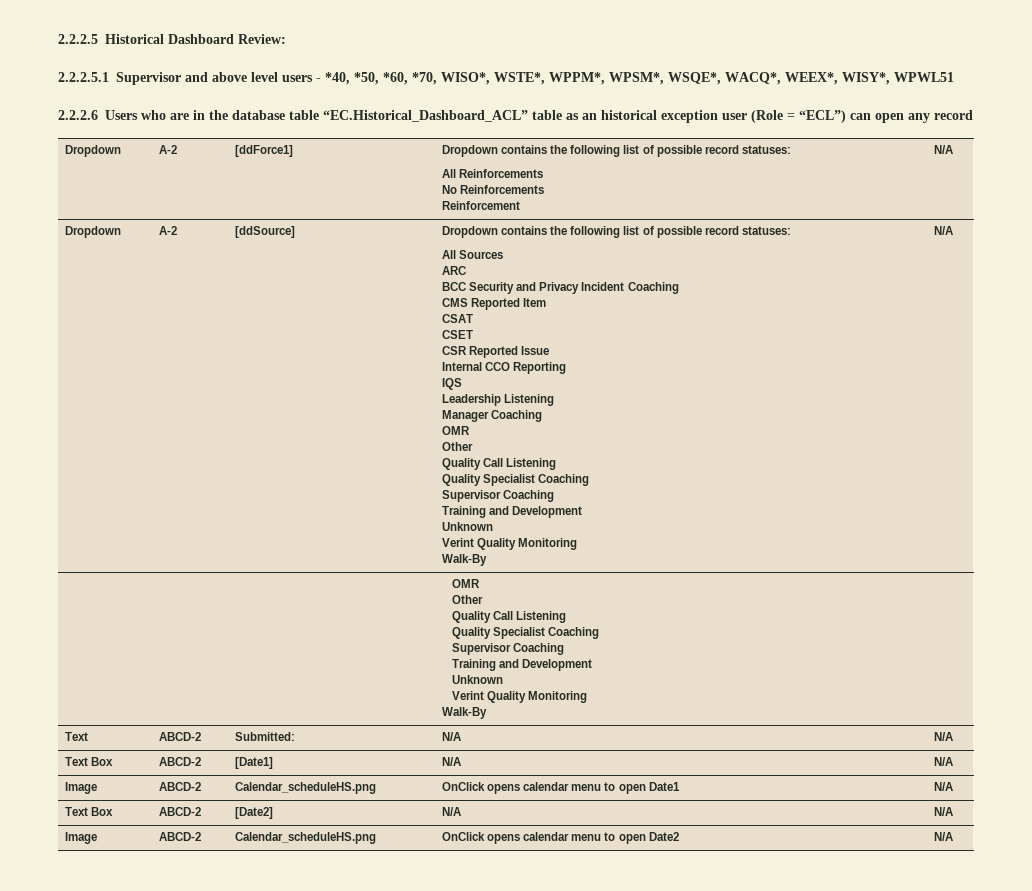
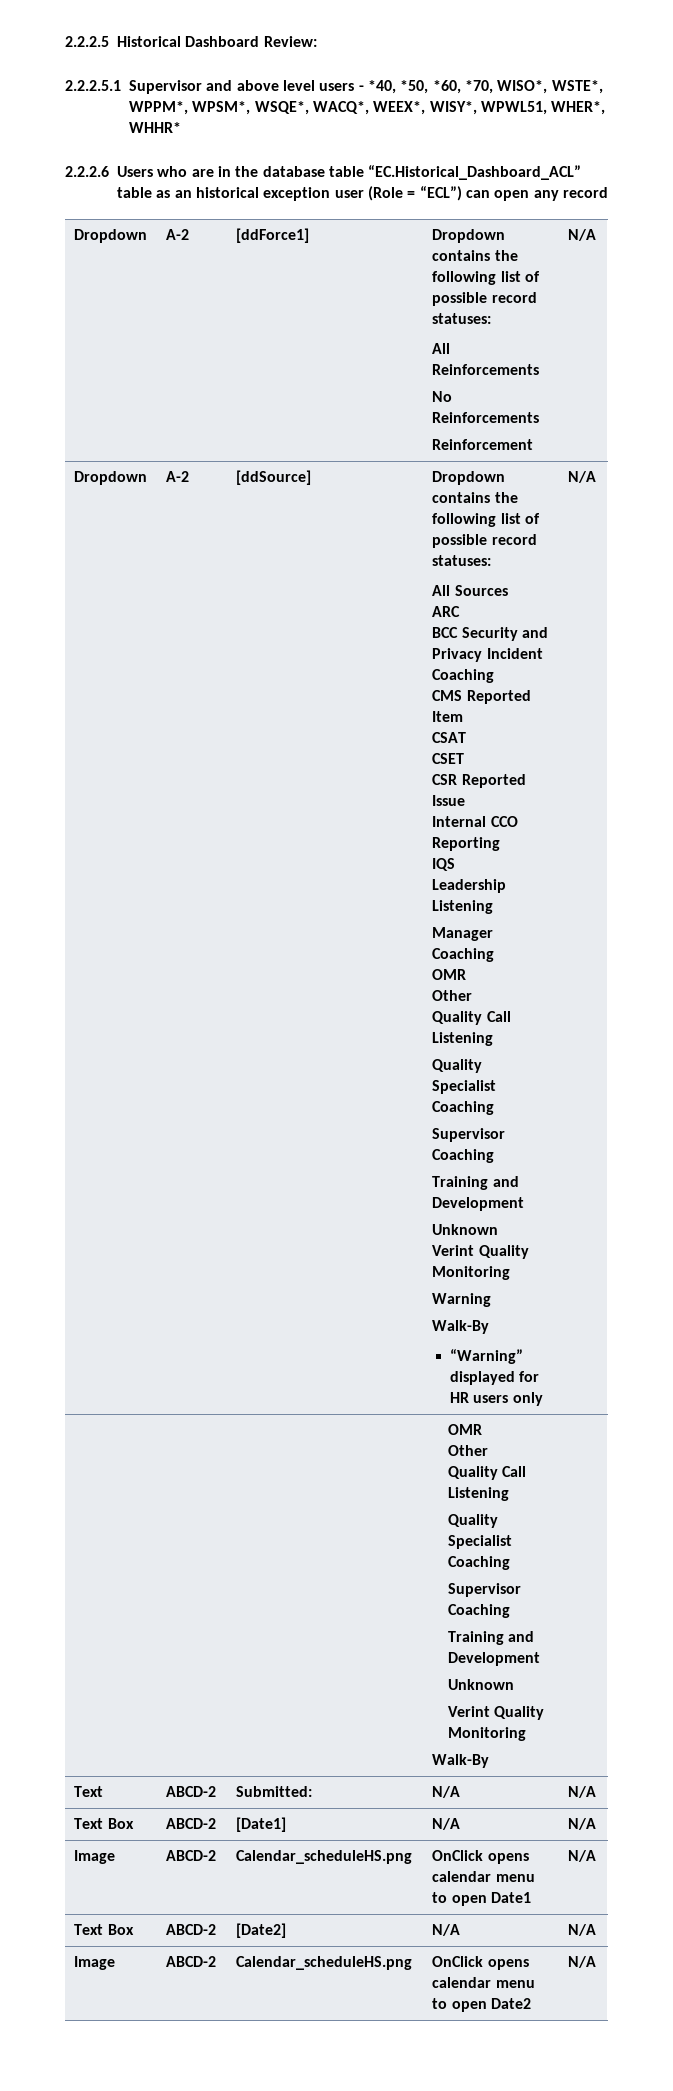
[893,72,954,82] WPWL51 -> [480,101,606,115] [129,122,181,133] WPWL51, WHER*, WHHR*
[442,554,488,566] // Walk-By -> [432,1293,492,1307] [432,1320,490,1334] [449,1349,523,1364] [449,1371,540,1385] [449,1392,543,1406] // Warning // Walk-By // “Warning” displayed for HR users only

